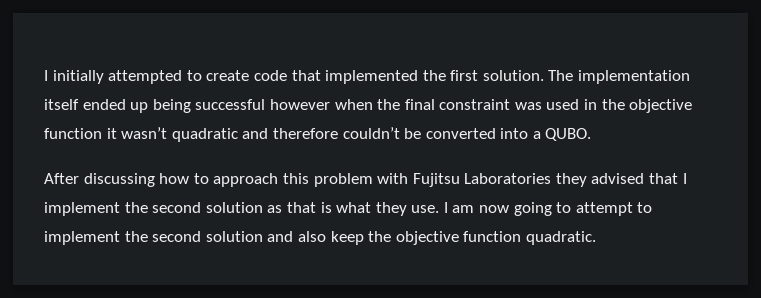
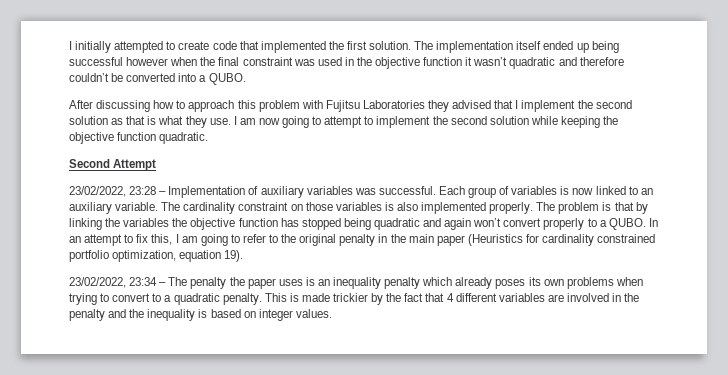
[267,231,364,245] and also keep -> [530,116,600,128] while keeping
(596, 238) none -> [69,159,157,171] [69,186,653,198] [69,202,648,214] [69,218,658,230] [69,234,656,246] [69,250,244,262] [69,277,643,289] [69,293,640,305] [69,309,332,321] // Second Attempt // 23/02/2022, 23:28 – Implementation of auxiliary variables was successful. Each group of variables is now linked to an auxiliary variable. The cardinality constraint on those variables is also implemented properly. The problem is that by linking the variables the objective function has stopped being quadratic and again won’t convert properly to a QUBO. In an attempt to fix this, I am going to refer to the original penalty in the main paper (Heuristics for cardinality constrained portfolio optimization, equation 19). // 23/02/2022, 23:34 – The penalty the paper uses is an inequality penalty which already poses its own problems when trying to convert to a quadratic penalty. This is made trickier by the fact that 4 different variables are involved in the penalty and the inequality is based on integer values.

